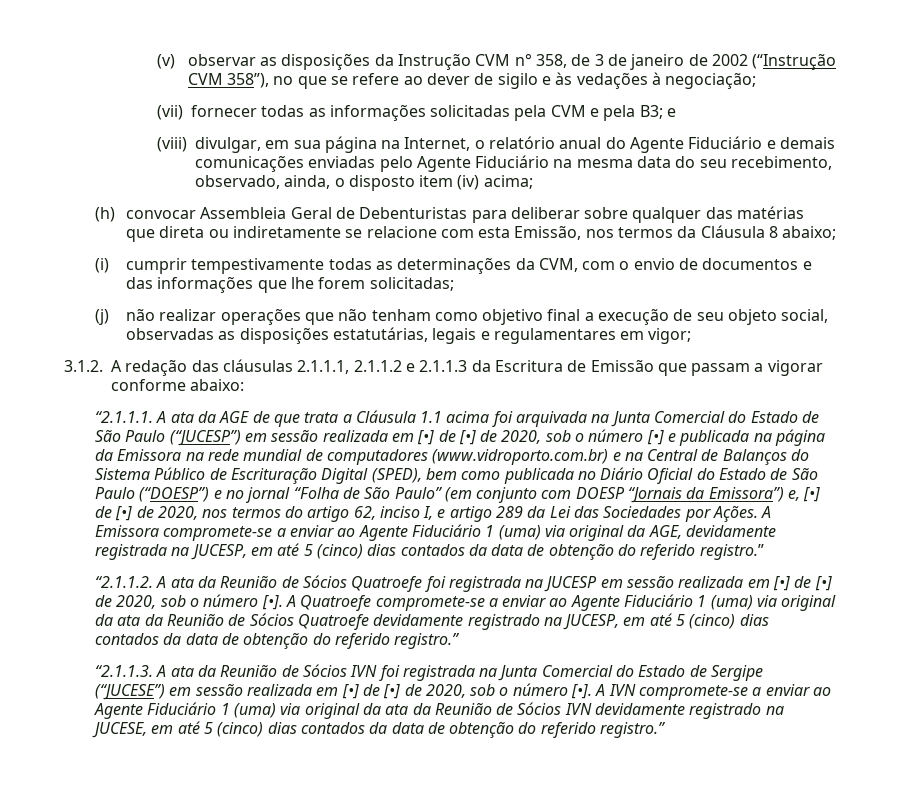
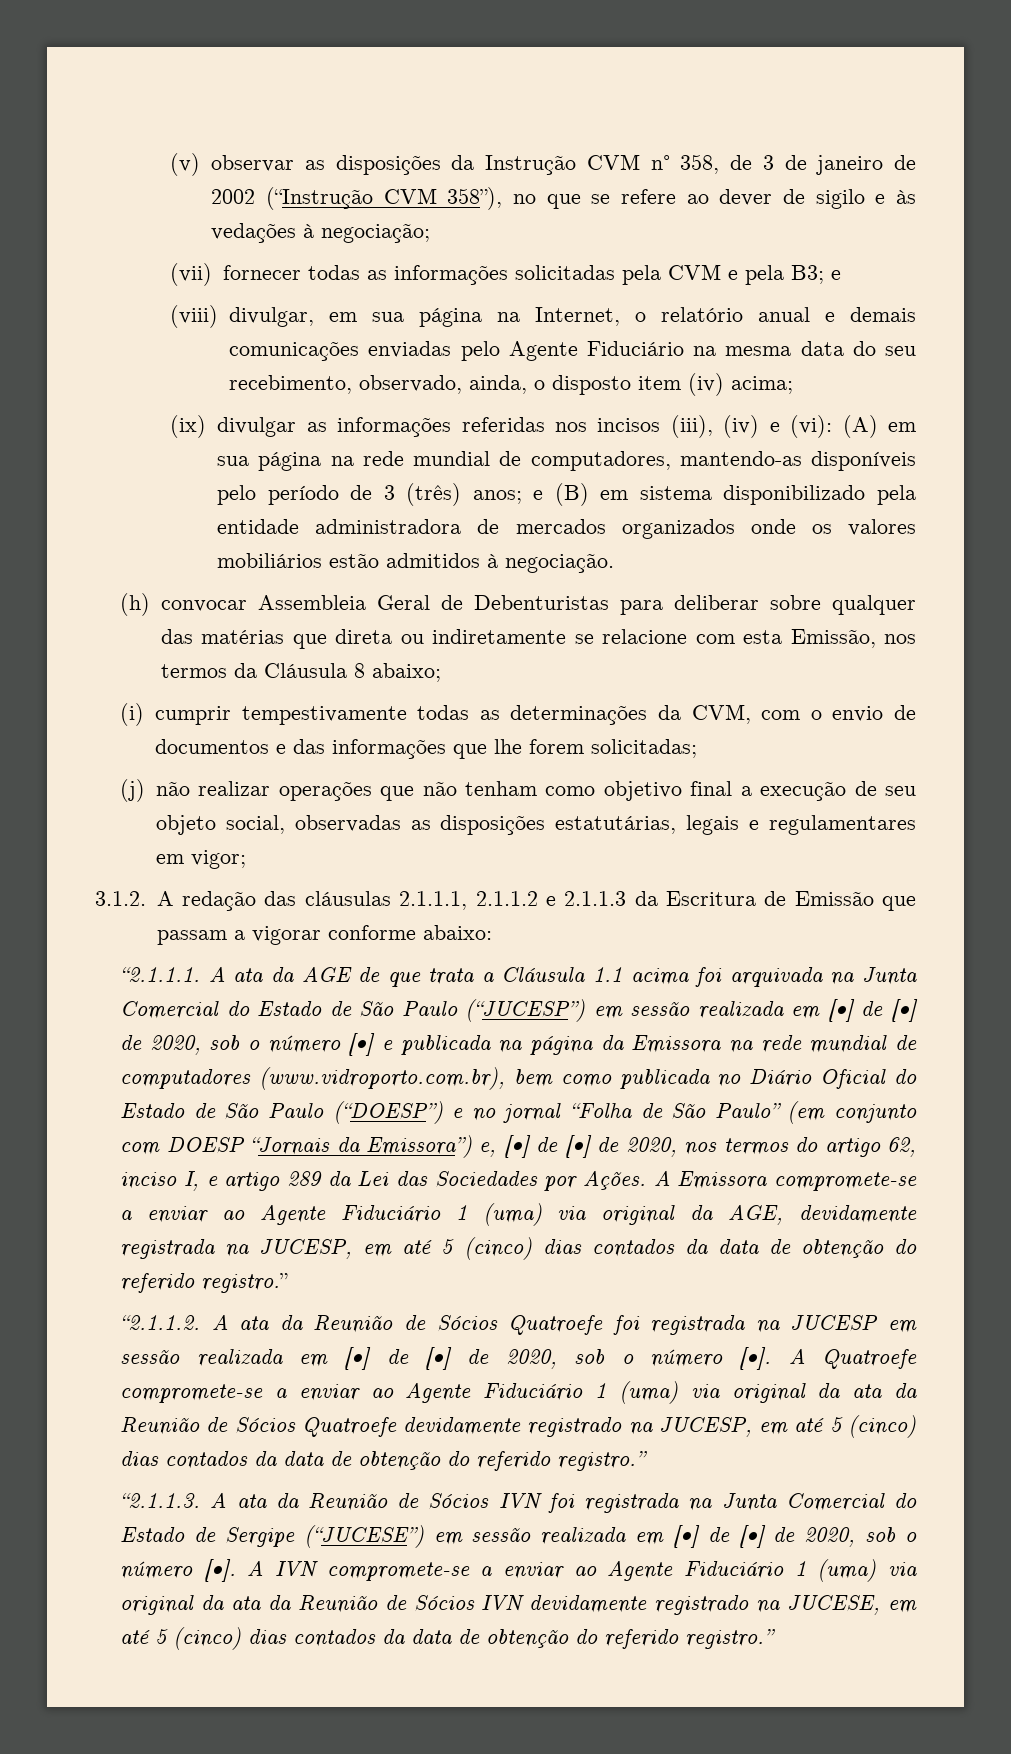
[605,136,763,153] do Agente Fiduciário -> (811, 314) none
(533, 182) none -> [170,415,916,438] [217,451,916,471] [217,483,917,506] [217,519,916,539] [217,553,615,573] // (ix) divulgar as informações referidas nos incisos (iii), (iv) e (vi): (A) em sua página na rede mundial de computadores, mantendo-as disponíveis pelo período de 3 (três) anos; e (B) em sistema disponibilizado pela entidade administradora de mercados organizados onde os valores mobiliários estão admitidos à negociação.
[432,449,810,465] [94,467,422,484] (www.vidroporto.com.br) e na Central de Balanços do Sistema Público de Escrituração Digital (SPED), -> [259,1067,506,1090] (www.vidroporto.com.br),

